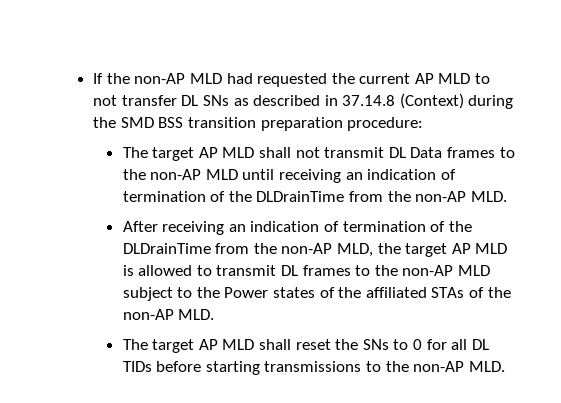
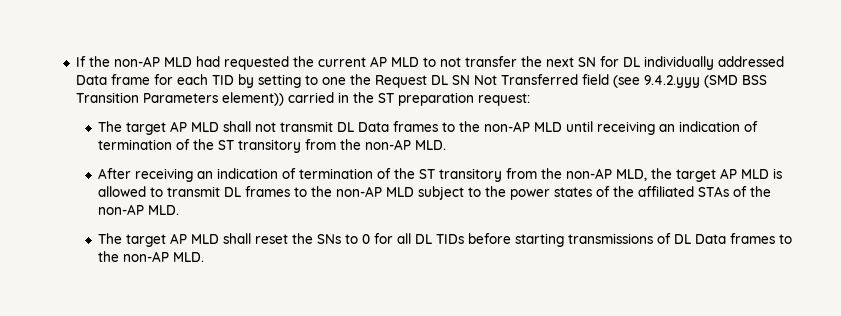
[181,93,514,109] [93,117,424,131] DL SNs as described in 37.14.8 (Context) during the SMD BSS transition preparation procedure: -> [521,56,785,70] [76,74,768,88] [76,92,531,106] the next SN for DL individually addressed Data frame for each TID by setting to one the Request DL SN Not Transferred field (see 9.4.2.yyy (SMD BSS Transition Parameters element)) carried in the ST preparation request:
[256,191,345,202] DLDrainTime -> [218,139,302,153] ST transitory
[122,243,211,254] DLDrainTime -> [419,168,503,182] ST transitory
[224,287,269,298] Power -> [510,189,551,200] power
(362, 366) none -> [657,233,776,244] of DL Data frames

